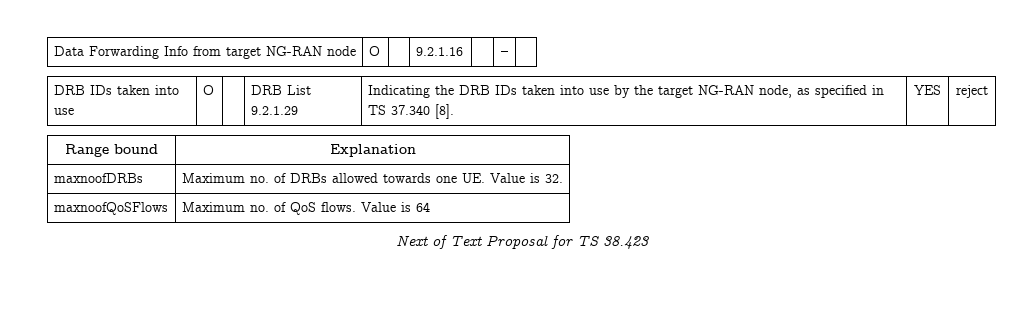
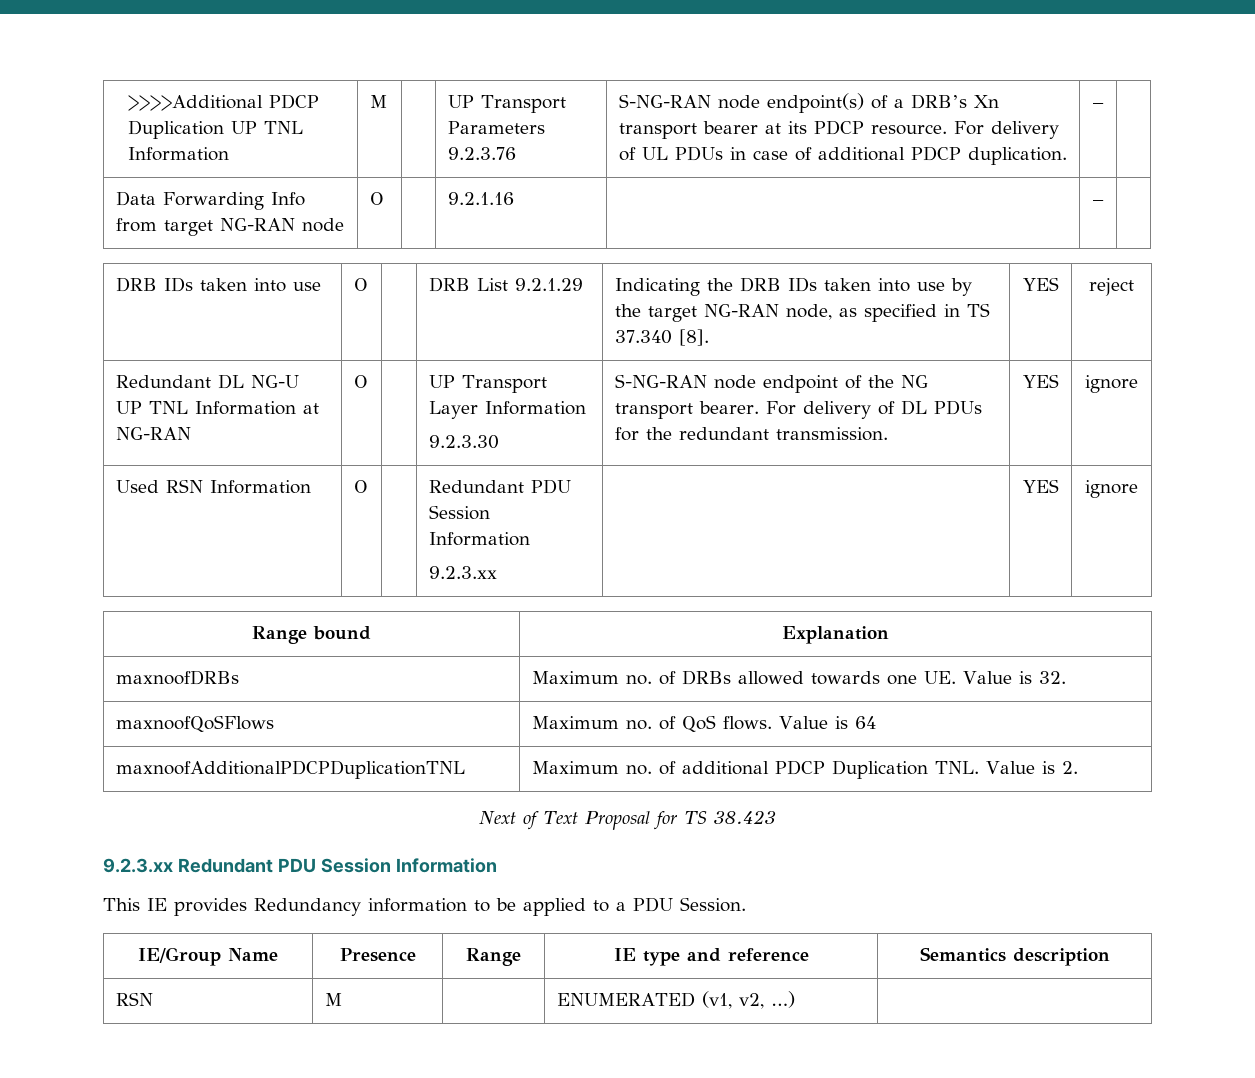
(53, 51) none -> [128,94,320,111] [128,120,304,139] [128,147,230,161] [369,95,387,108] [447,95,566,113] [447,121,545,134] [447,147,516,160] [618,93,999,113] [618,120,1059,139] [618,146,1067,165] [1093,103,1104,108] >>>>Additional PDCP Duplication UP TNL Information | M | | UP Transport Parameters 9.2.3.76 | S-NG-RAN node endpoint(s) of a DRB’s Xn transport bearer at its PDCP resource. For delivery of UL PDUs in case of additional PDCP duplication. | – | //
(988, 91) none -> [115,374,299,389] [115,401,319,415] [115,427,191,440] [353,375,368,388] [428,375,547,393] [428,401,586,419] [428,435,499,449] [614,374,928,393] [614,400,982,419] [614,427,888,441] [1022,374,1059,388] [1085,375,1138,393] [115,479,311,494] [353,480,368,493] [428,479,571,494] [428,505,490,520] [428,532,530,546] [428,566,497,579] [1022,479,1059,493] [1085,480,1138,498] // Redundant DL NG-U UP TNL Information at NG-RAN | O | | UP Transport Layer Information // 9.2.3.30 | S-NG-RAN node endpoint of the NG transport bearer. For delivery of DL PDUs for the redundant transmission. | YES | ignore // Used RSN Information | O | | Redundant PDU Session Information // 9.2.3.xx | | YES | ignore
(430, 207) none -> [115,760,465,779] [531,760,1078,779] // maxnoofAdditionalPDCPDuplicationTNL | Maximum no. of additional PDCP Duplication TNL. Value is 2.
(649, 242) none -> [103,858,497,873] [103,897,746,916] [138,947,278,966] [339,948,416,962] [466,948,521,966] [613,948,809,966] [919,947,1110,966] [115,992,153,1006] [324,993,342,1006] [556,991,795,1009] // 9.2.3.xx Redundant PDU Session Information // This IE provides Redundancy information to be applied to a PDU Session. // IE/Group Name | Presence | Range | IE type and reference | Semantics description // RSN | M | | ENUMERATED (v1, v2, …) |

